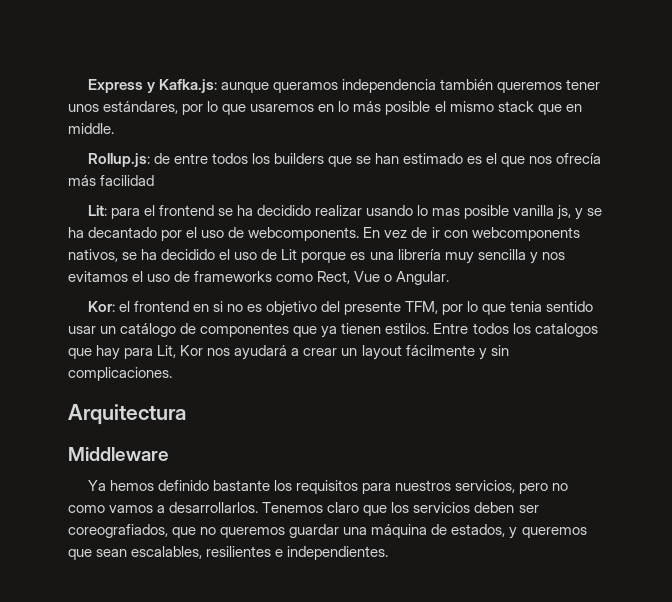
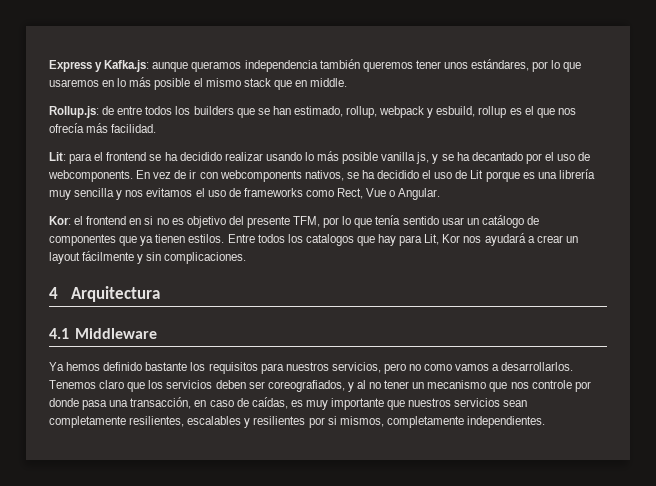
[402,153,463,164] estimado -> [293,106,507,118] estimado, rollup, webpack y esbuild, rollup
[100,175,155,186] facilidad -> [111,124,157,133] facilidad.
[432,208,461,216] mas -> [317,151,340,161] más
[510,301,543,312] tenia -> [375,215,401,225] tenía
(172, 374) none -> [49,287,58,299] 4
(186, 414) none -> [49,328,69,339] 4.1
[172,524,587,539] [68,546,284,560] que no queremos guardar una máquina de estados, y queremos que sean escalables, resilientes e -> [347,380,591,392] [49,397,528,410] [49,416,464,428] y al no tener un mecanismo que nos controle por donde pasa una transacción, en caso de caídas, es muy importante que nuestros servicios sean completamente resilientes, escalables y resilientes por si mismos, completamente

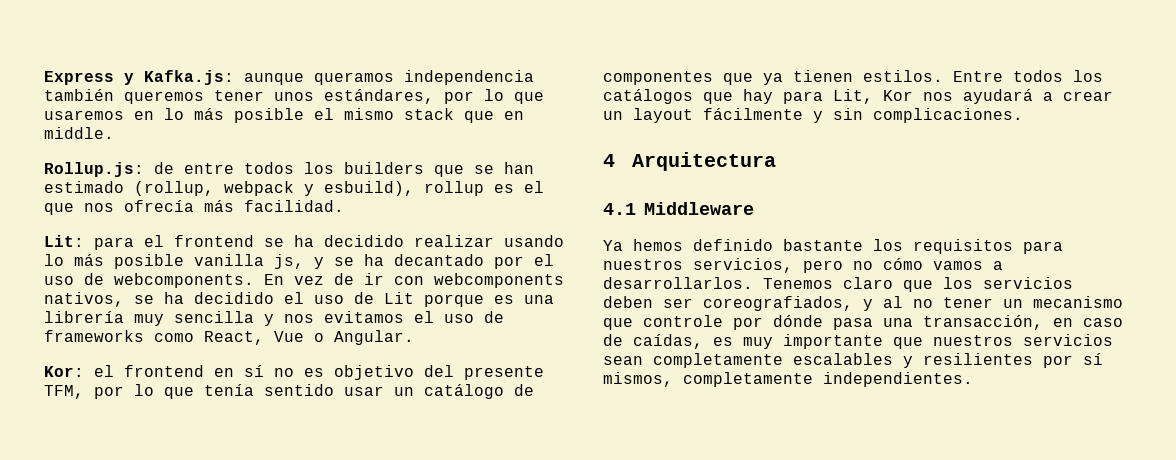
[293,106,378,118] estimado, rollup, -> [44,181,214,196] estimado (rollup,
[436,106,476,117] esbuild, -> [324,181,414,196] esbuild),
[337,188,364,199] Rect, -> [204,331,264,345] React,
[144,216,154,225] si -> [244,365,264,377] sí
[305,234,354,246] catalogos -> [603,89,693,104] catálogos
[424,364,453,371] como -> [883,258,923,270] cómo
[510,382,529,389] nos -> (633, 324) none
[49,398,79,407] donde -> [773,315,823,327] dónde
[129,416,185,427] resilientes, -> (783, 360) none
[327,416,337,425] si -> [1083,353,1103,365] sí

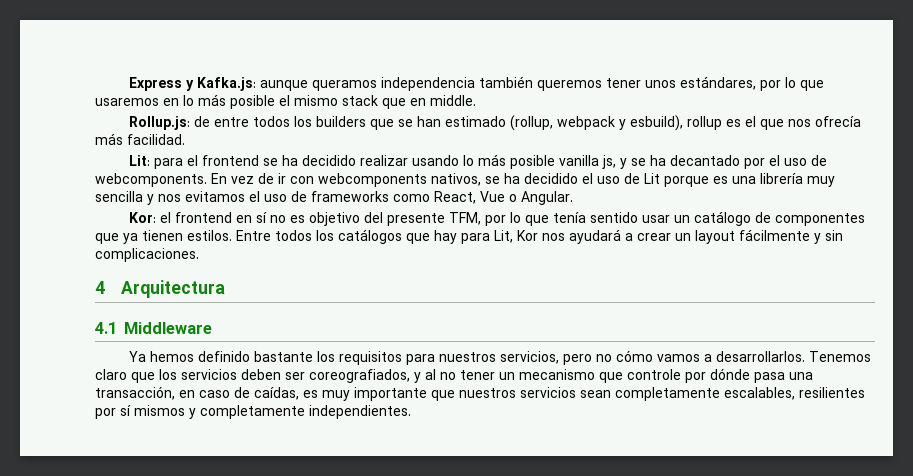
[793,353,913,368] escalables y -> [724,387,795,400] escalables,
[603,372,673,387] mismos, -> [134,405,196,419] mismos y

